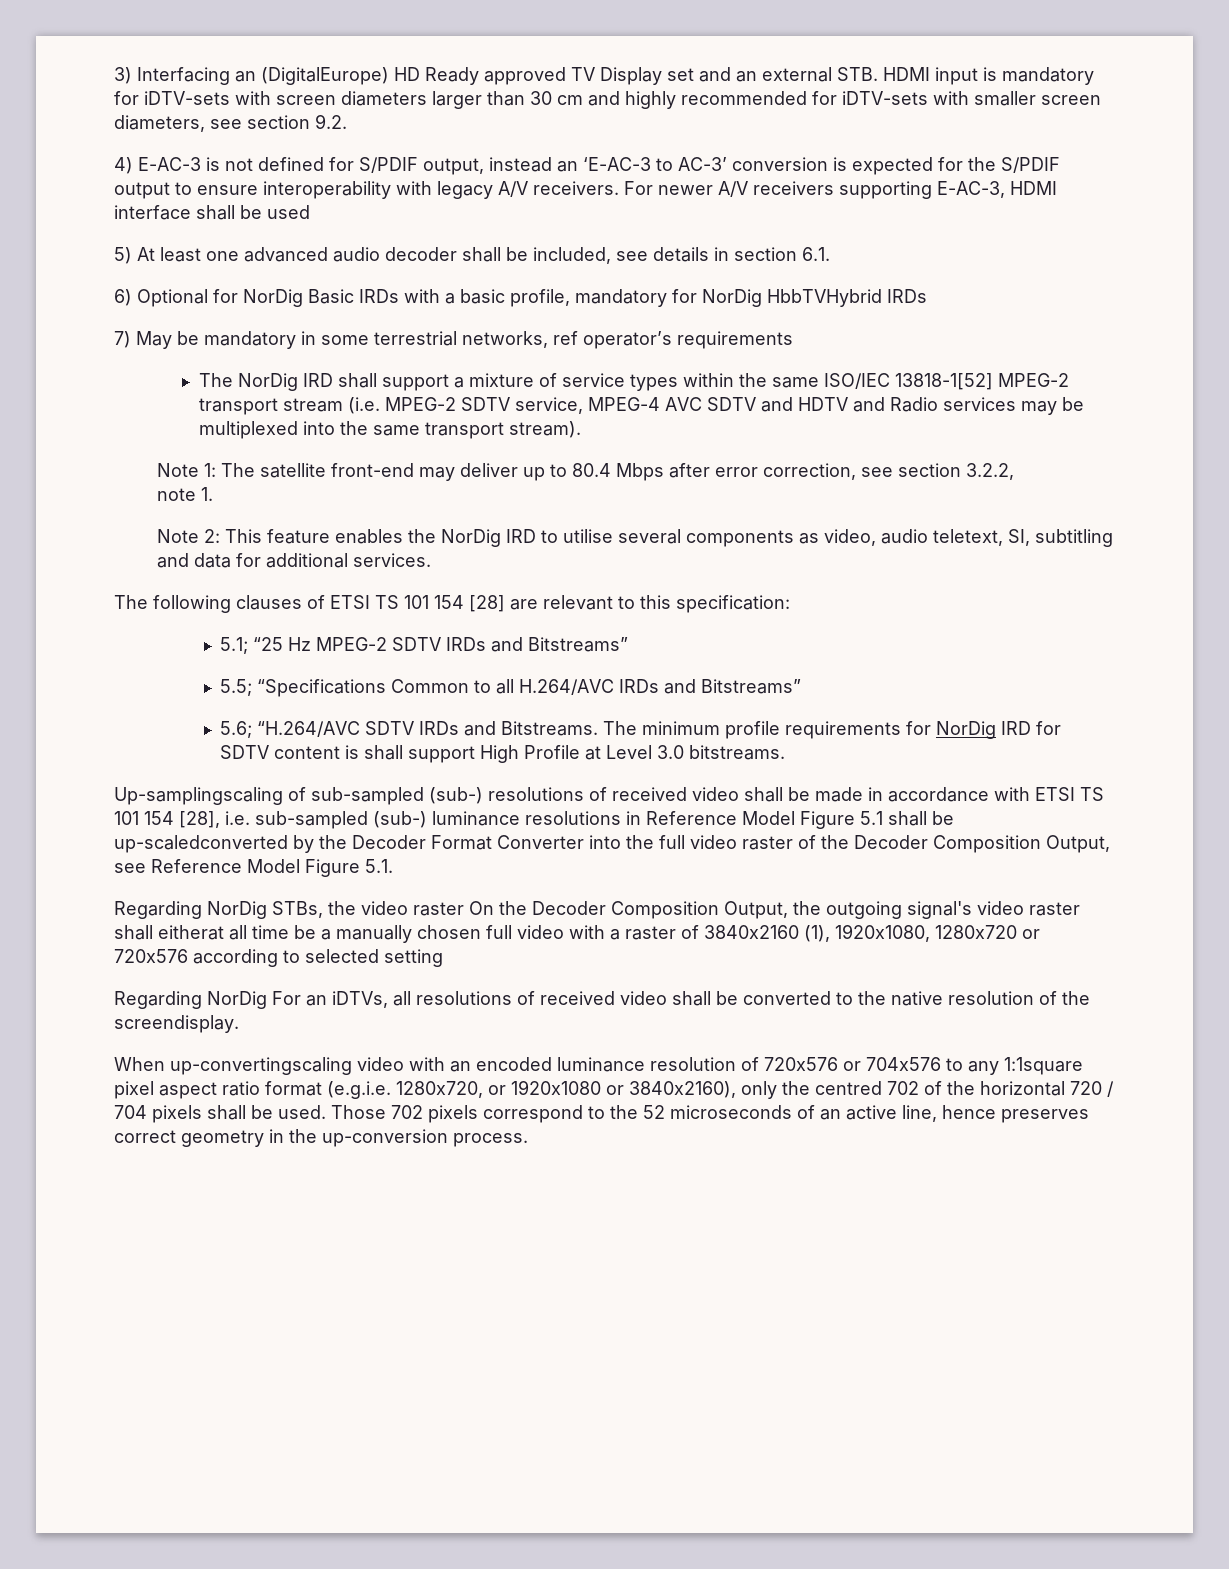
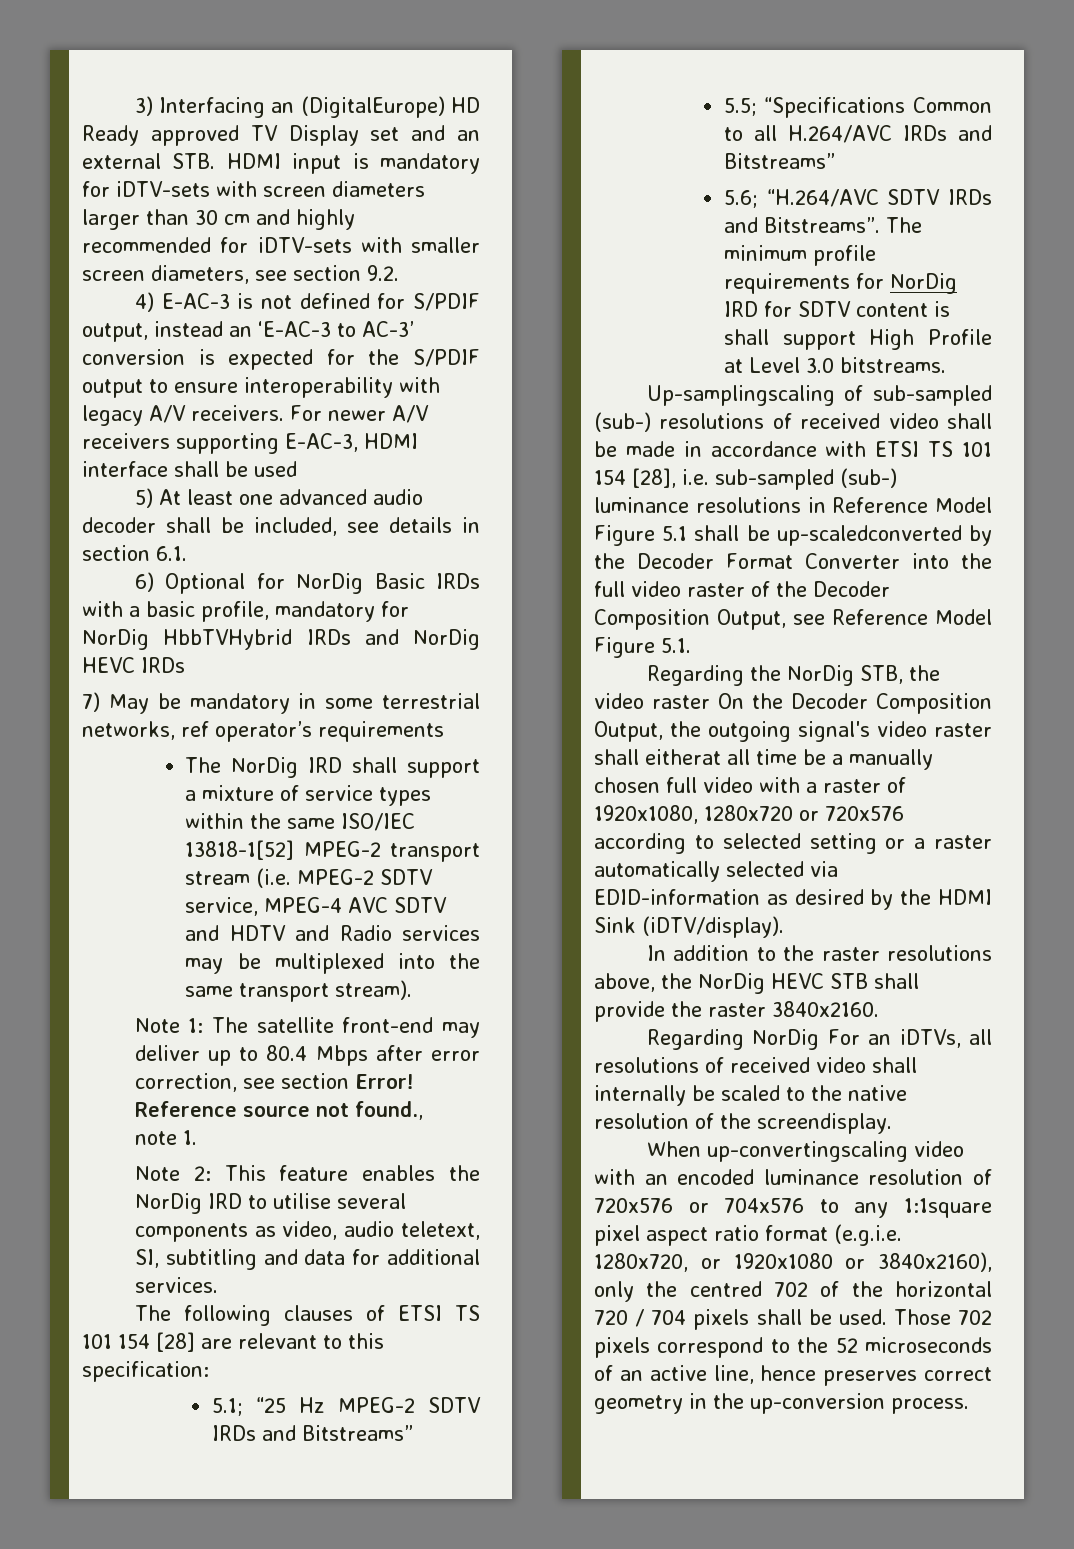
(927, 296) none -> [364,629,480,650] [82,657,185,673] and NorDig HEVC IRDs
[966,463,1015,480] 3.2.2, -> [354,1074,414,1089] [134,1101,423,1120] Error! Reference source not found.,
[501,721,599,736] Bitstreams. -> [763,217,880,233] Bitstreams”.
[207,901,323,919] NorDig STBs, -> [749,665,903,686] the NorDig STB,
[704,925,830,942] 3840x2160 (1), -> (906, 785) none
(443, 958) none -> [885,835,992,849] [594,861,838,882] [594,889,992,910] [594,916,784,938] [646,945,992,961] [594,973,919,994] [594,1001,879,1022] or a raster automatically selected via EDID-information as desired by the HDMI Sink (iDTV/display). // In addition to the raster resolutions above, the NorDig HEVC STB shall provide the raster 3840x2160.
[716,991,831,1005] be converted -> [594,1085,780,1106] internally be scaled

